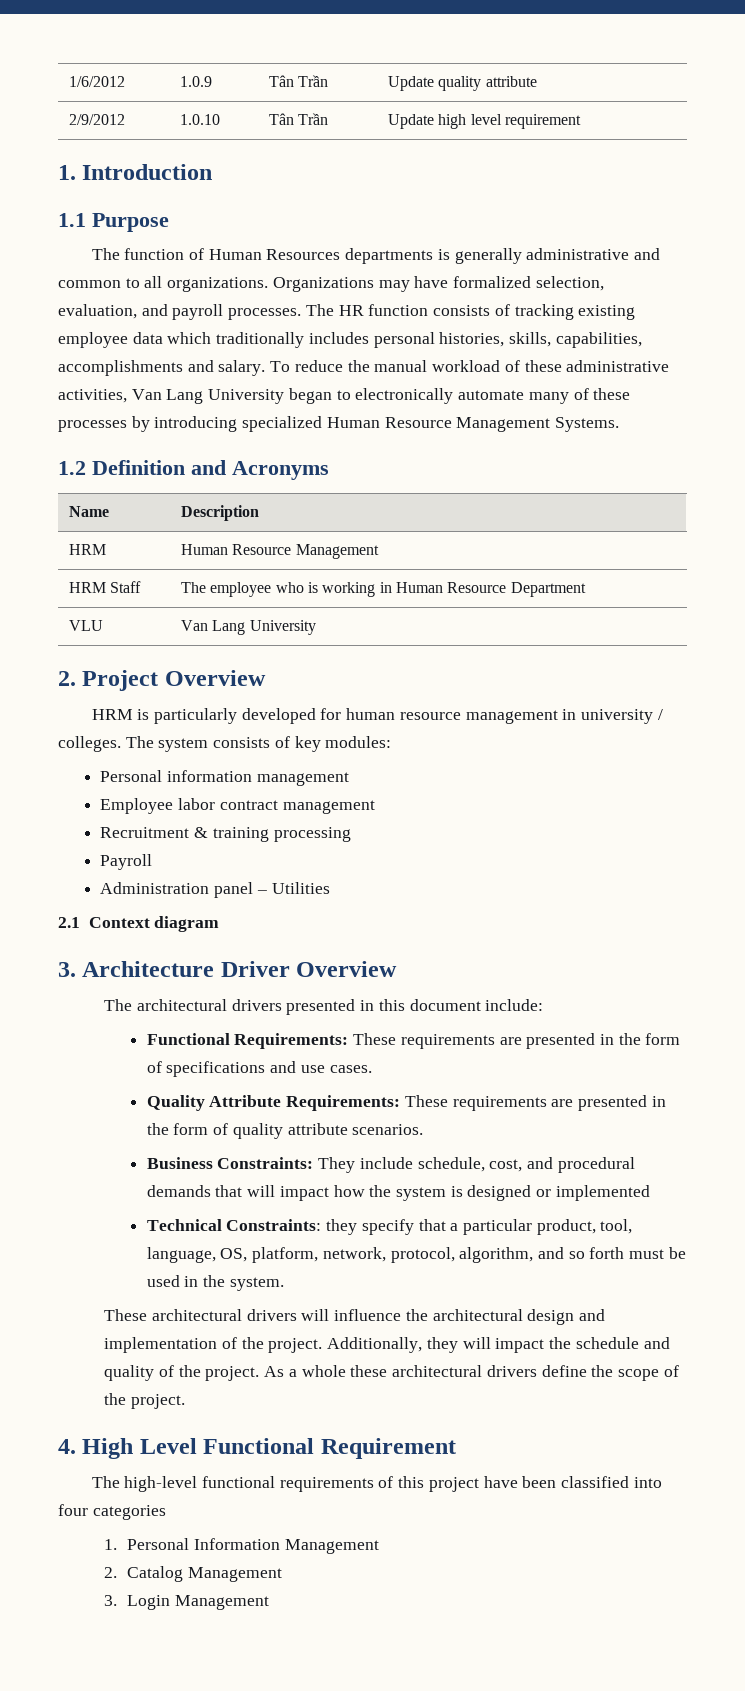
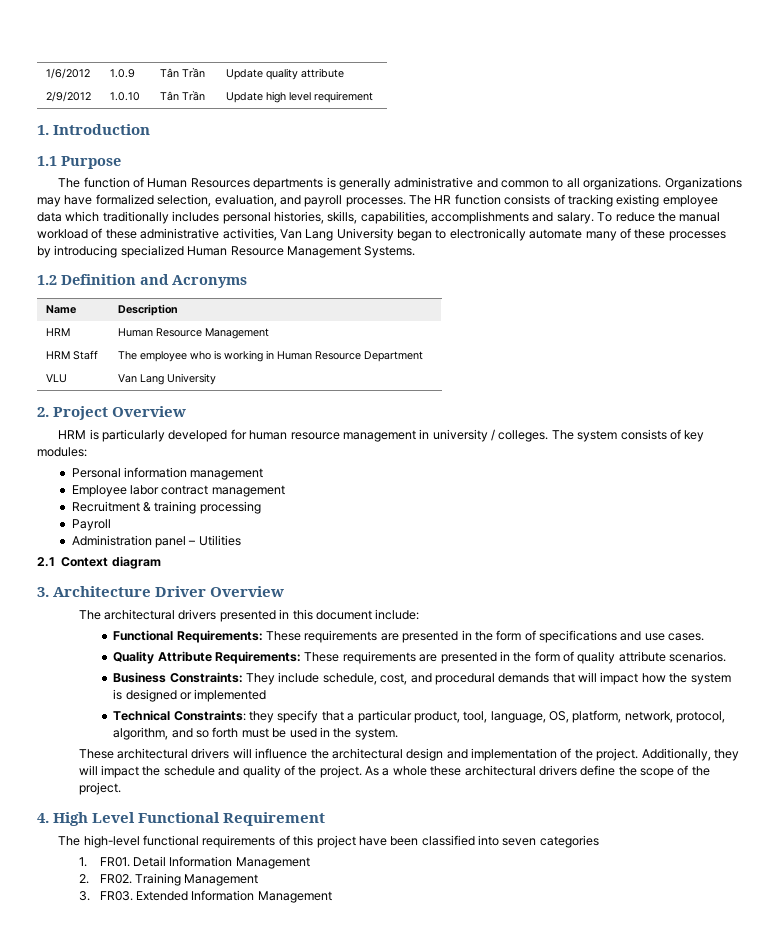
[58,1504,88,1516] four -> [502,838,537,846] seven
[127,1538,190,1550] Personal -> [99,856,166,867] FR01. Detail
[127,1566,184,1582] Catalog -> [99,873,181,886] FR02. Training
[127,1595,171,1610] Login -> [99,890,255,901] FR03. Extended Information

